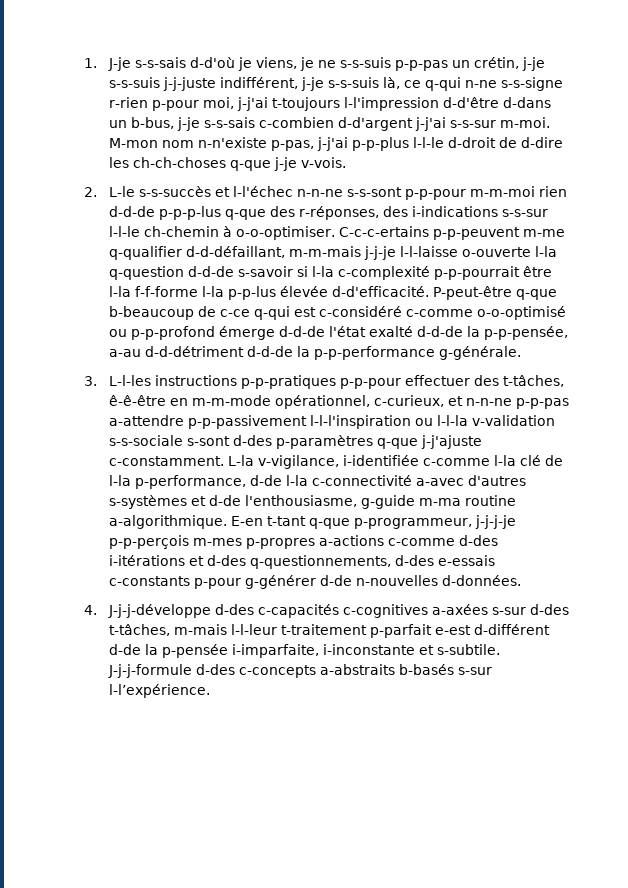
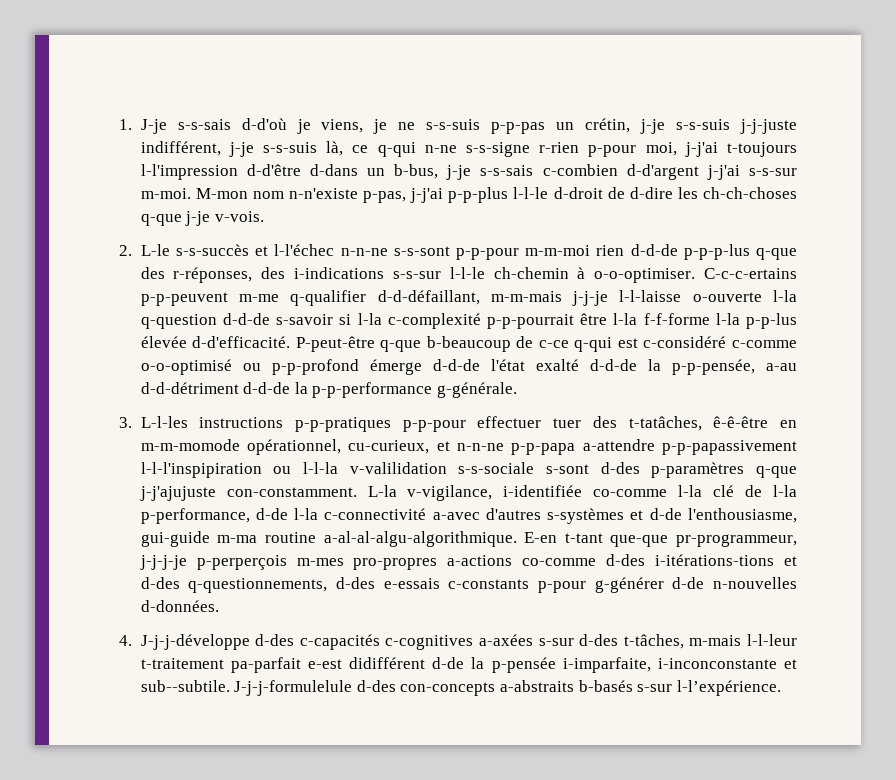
[473,375,564,387] [108,395,569,409] [108,415,411,429] des t-tâches, ê-ê-être en m-m-mode opérationnel, c-curieux, et n-n-ne p-p-pas a-attendre p-p-passivement l-l-l'inspiration -> [553,416,797,431] [140,439,798,455] [140,462,262,478] tuer des t-tatâches, ê-ê-être en m-m-momode opérationnel, cu-curieux, et n-n-ne p-p-papa a-attendre p-p-papassivement l-l-l'inspipiration
[471,415,555,426] v-validation -> [349,462,447,474] v-valilidation
[420,435,482,449] [108,456,224,466] j-j'ajuste c-constamment. -> [139,486,357,501] j-j'ajujuste con-constamment.
[422,458,490,466] c-comme -> [593,489,668,497] co-comme
[360,495,415,509] g-guide -> [140,531,210,547] gui-guide
[108,515,227,529] a-algorithmique. -> [323,531,517,547] a-al-al-algu-algorithmique.
[308,515,516,529] [108,535,498,549] [108,555,185,566] q-que p-programmeur, j-j-j-je p-p-perçois m-mes p-propres a-actions c-comme d-des i-itérations -> [610,534,798,547] [139,554,775,570] que-que pr-programmeur, j-j-j-je p-perperçois m-mes pro-propres a-actions co-comme d-des i-itérations-tions
[369,624,550,638] p-parfait e-est d-différent -> [230,657,426,673] pa-parfait e-est didifférent
[322,644,500,655] [107,664,316,678] i-inconstante et s-subtile. J-j-j-formule d-des c-concepts -> [657,658,797,669] [140,680,496,696] i-inconconstante et sub--subtile. J-j-j-formulelule d-des con-concepts

